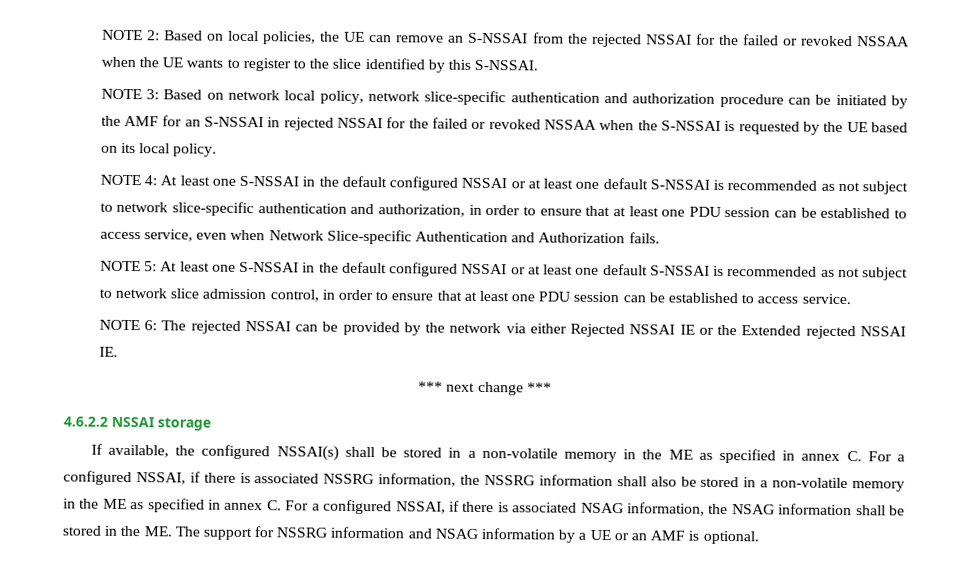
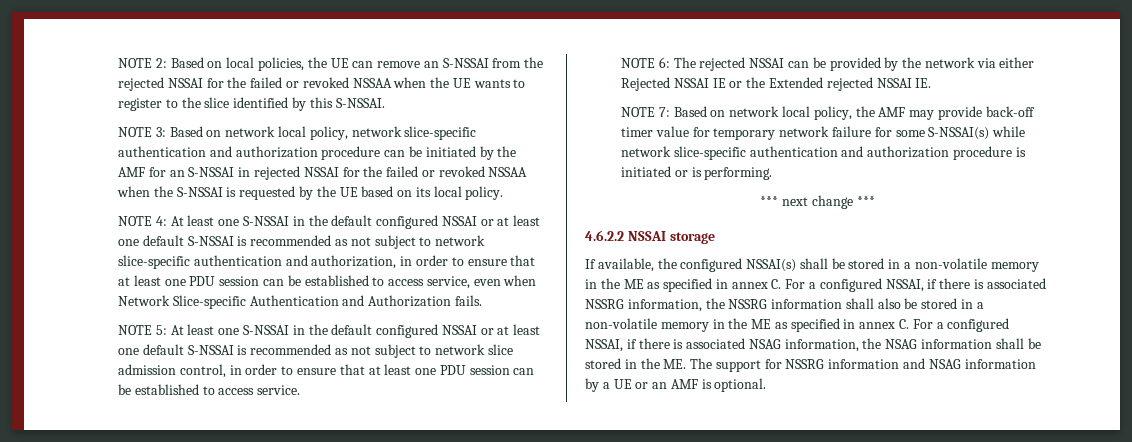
(118, 351) none -> [621,106,1035,120] [621,126,1026,140] [621,146,1026,160] [621,166,773,180] // NOTE 7: Based on network local policy, the AMF may provide back-off timer value for temporary network failure for some S-NSSAI(s) while network slice-specific authentication and authorization procedure is initiated or is performing.

